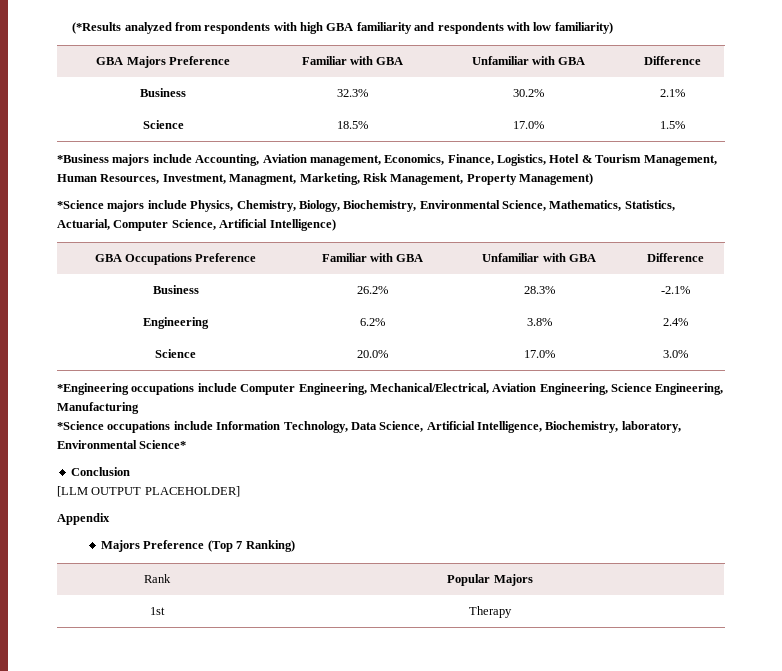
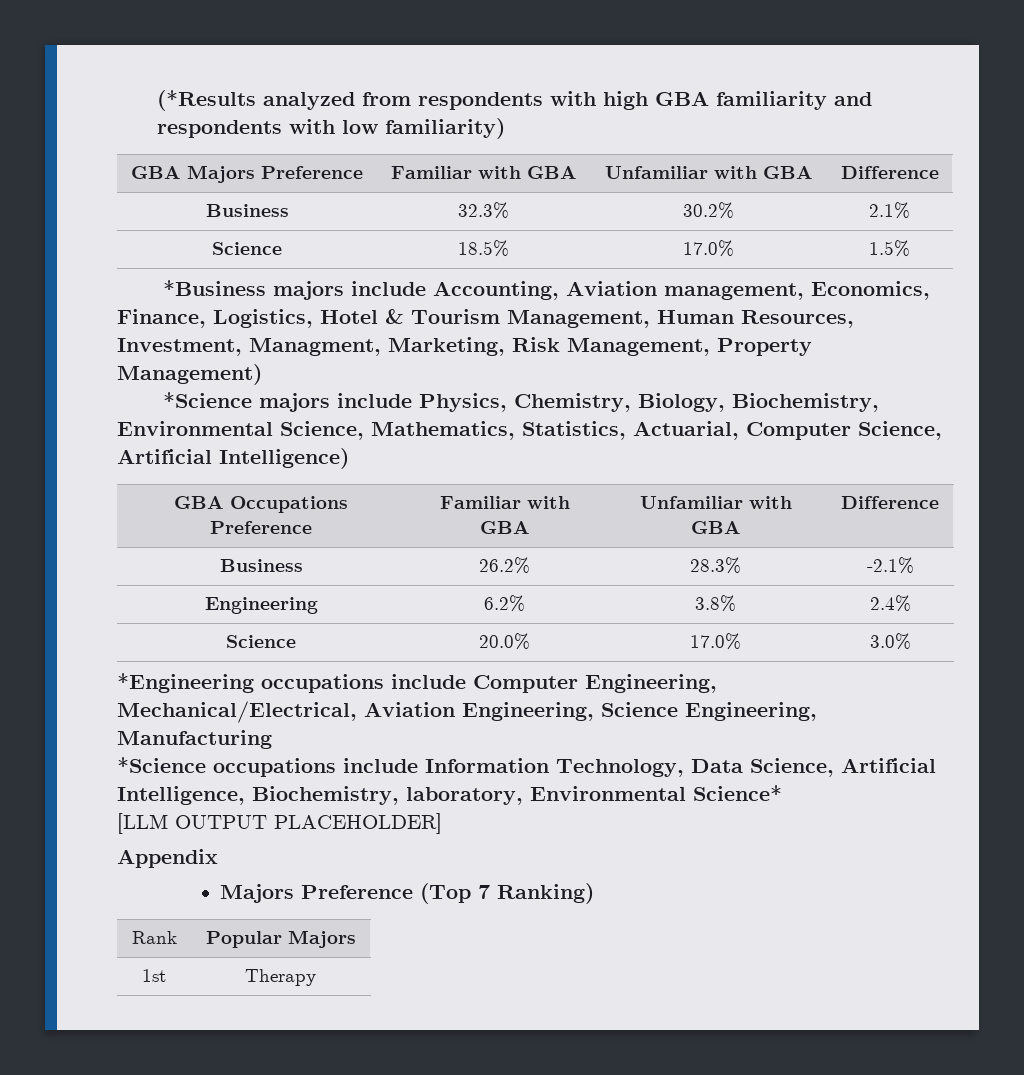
[70,467,130,476] // Conclusion -> (782, 793) none

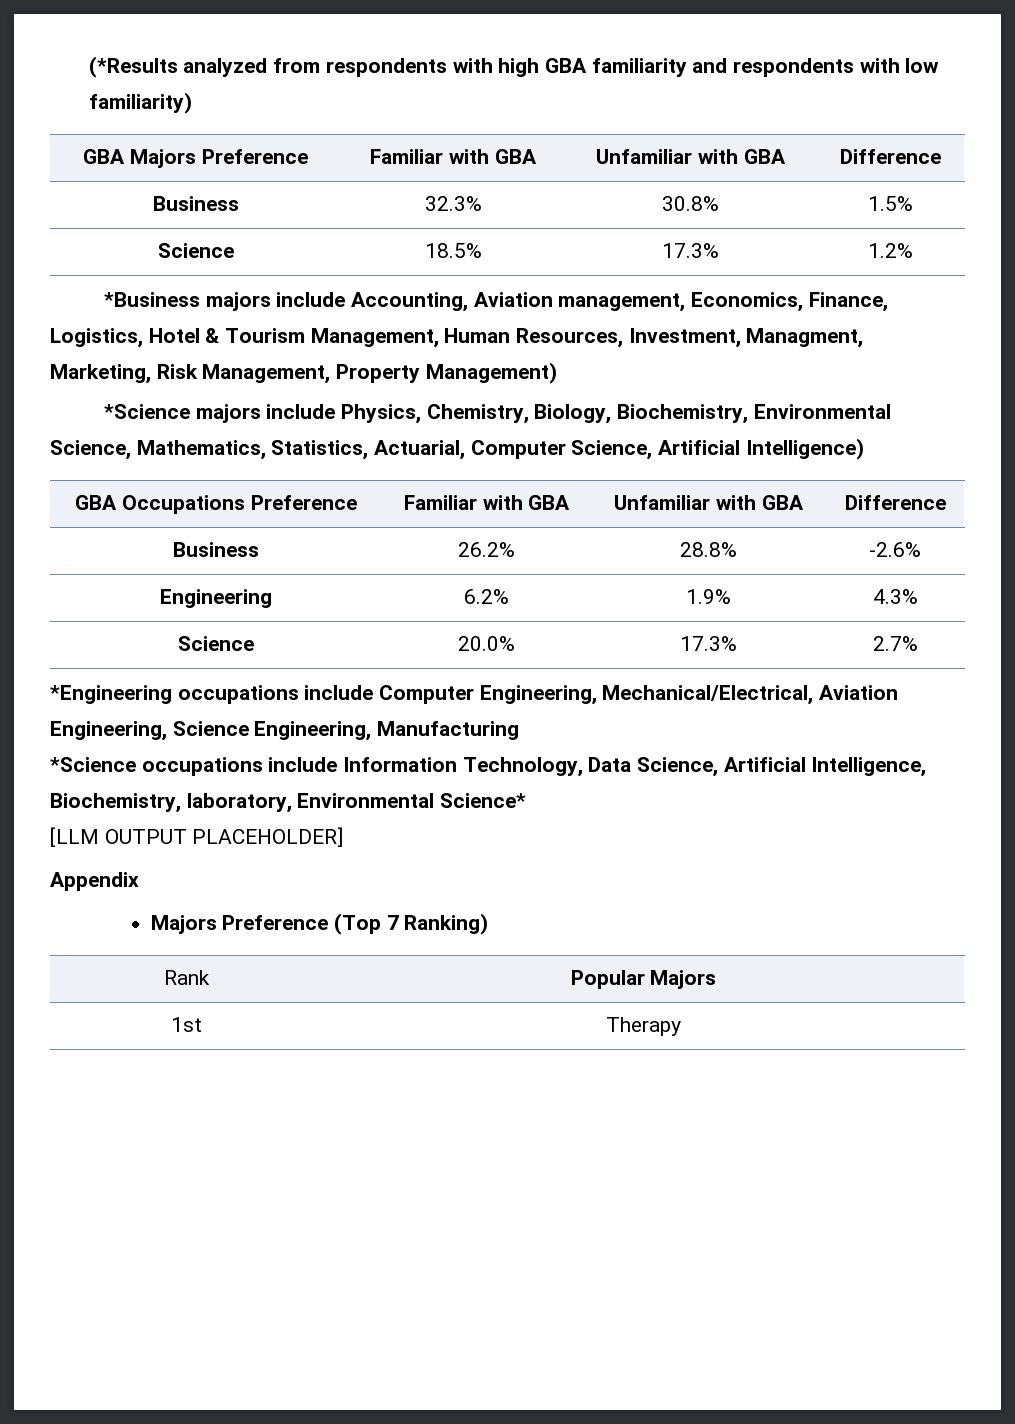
[683,202,734,219] [869,202,910,219] 30.2% | 2.1% -> [662,196,719,211] [867,196,913,211] 30.8% | 1.5%
[683,240,734,257] [869,240,910,257] 17.0% | 1.5% -> [662,243,719,258] [867,243,913,258] 17.3% | 1.2%
[690,557,741,574] [866,557,914,574] 28.3% | -2.1% -> [680,542,737,557] [869,542,921,557] 28.8% | -2.6%
[695,595,736,612] [869,595,911,612] 3.8% | 2.4% -> [686,589,731,604] [872,589,918,604] 1.9% | 4.3%
[690,633,741,650] [869,633,911,650] 17.0% | 3.0% -> [680,636,737,651] [872,636,918,651] 17.3% | 2.7%

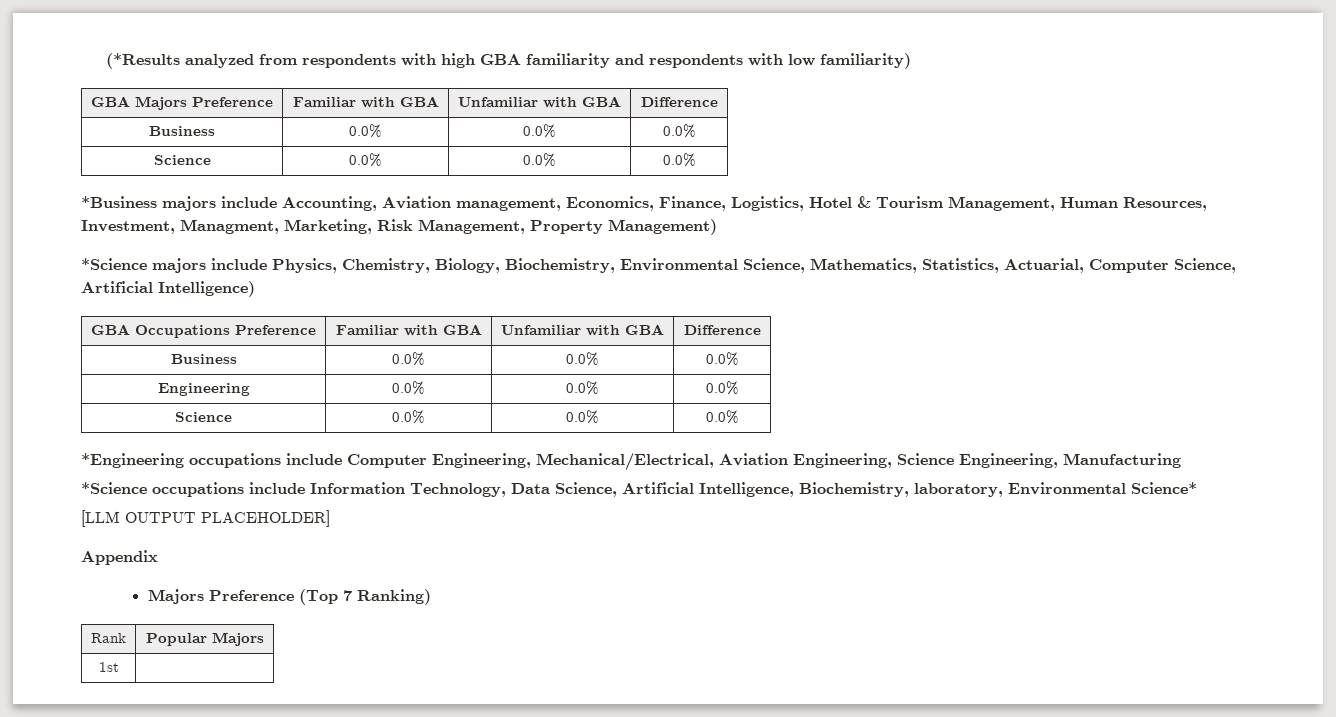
[424,196,482,211] [662,196,719,211] [867,196,913,211] [157,243,234,258] [424,243,482,258] [662,243,719,258] [867,243,913,258] 32.3% | 30.8% | 1.5% // Science | 18.5% | 17.3% | 1.2% -> [349,124,382,138] [523,124,556,138] [662,124,696,138] [153,155,211,165] [349,153,382,167] [523,153,556,167] [662,153,696,167] 0.0% | 0.0% | 0.0% // Science | 0.0% | 0.0% | 0.0%
[458,542,515,557] [680,542,737,557] [869,542,921,557] [160,589,272,608] [464,589,509,604] [686,589,731,604] [872,589,918,604] [178,636,254,651] [458,636,515,651] [680,636,737,651] [872,636,918,651] 26.2% | 28.8% | -2.6% // Engineering | 6.2% | 1.9% | 4.3% // Science | 20.0% | 17.3% | 2.7% -> [392,352,425,366] [566,352,599,366] [705,352,739,366] [157,383,250,396] [392,381,425,395] [566,381,599,395] [705,381,739,395] [175,412,232,422] [392,410,425,424] [566,410,599,424] [705,410,739,424] 0.0% | 0.0% | 0.0% // Engineering | 0.0% | 0.0% | 0.0% // Science | 0.0% | 0.0% | 0.0%
[605,1017,681,1036] Therapy -> (119, 667) none

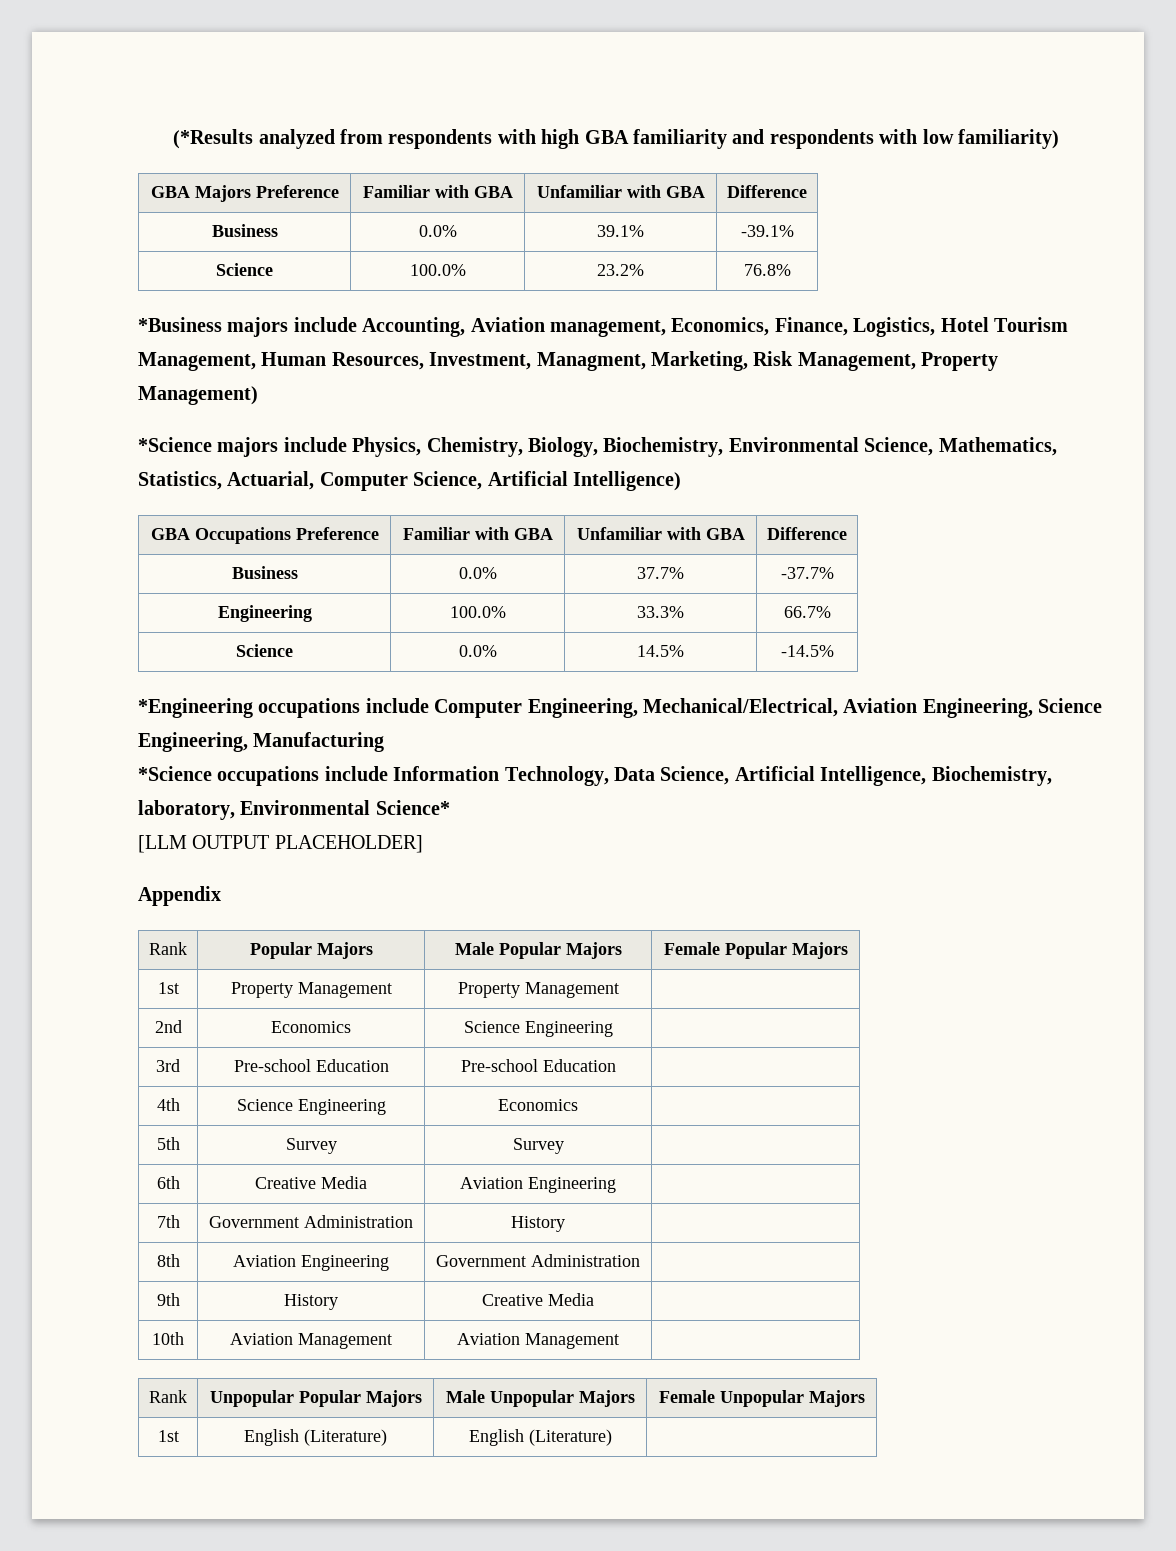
[523,124,556,138] [662,124,696,138] [153,155,211,165] [349,153,382,167] [523,153,556,167] [662,153,696,167] 0.0% | 0.0% // Science | 0.0% | 0.0% | 0.0% -> [597,225,644,237] [740,225,794,237] [216,263,273,276] [409,264,466,276] [597,264,644,276] [743,264,791,276] 39.1% | -39.1% // Science | 100.0% | 23.2% | 76.8%
[857,196,871,208] & -> (989, 324) none
[566,352,599,366] [705,352,739,366] [157,383,250,396] [392,381,425,395] [566,381,599,395] [705,381,739,395] [175,412,232,422] [392,410,425,424] [566,410,599,424] [705,410,739,424] 0.0% | 0.0% // Engineering | 0.0% | 0.0% | 0.0% // Science | 0.0% | 0.0% | 0.0% -> [637,567,684,579] [780,567,834,579] [217,605,312,622] [449,606,506,618] [637,606,684,618] [783,606,831,618] [236,644,293,657] [458,645,497,657] [637,645,684,657] [780,645,834,657] 37.7% | -37.7% // Engineering | 100.0% | 33.3% | 66.7% // Science | 0.0% | 14.5% | -14.5%
[147,589,431,605] [91,633,126,643] [145,632,264,646] [98,662,119,672] // Majors Preference (Top 7 Ranking) // Rank | Popular Majors // 1st -> [149,942,187,955] [249,942,373,959] [454,942,622,959] [663,942,848,959] [157,982,179,994] [230,982,392,998] [457,982,619,998] [154,1020,182,1033] [271,1021,351,1033] [463,1021,613,1037] [156,1059,180,1072] [233,1059,389,1072] [460,1059,616,1072] [156,1098,180,1111] [236,1099,386,1115] [498,1099,578,1111] [156,1137,180,1150] [285,1138,337,1154] [512,1138,564,1154] [156,1176,180,1189] [255,1176,367,1189] [460,1177,616,1193] [156,1215,180,1228] [209,1215,413,1228] [511,1216,565,1232] [156,1254,180,1267] [233,1255,389,1271] [436,1254,640,1267] [156,1293,180,1306] [284,1294,338,1310] [482,1293,594,1306] [152,1332,184,1345] [230,1333,392,1349] [457,1333,619,1349] [149,1390,187,1403] [209,1390,422,1407] [445,1390,635,1407] [658,1390,865,1407] [157,1430,179,1442] [244,1429,387,1446] [468,1429,612,1446] // Rank | Popular Majors | Male Popular Majors | Female Popular Majors // 1st | Property Management | Property Management | // 2nd | Economics | Science Engineering | // 3rd | Pre-school Education | Pre-school Education | // 4th | Science Engineering | Economics | // 5th | Survey | Survey | // 6th | Creative Media | Aviation Engineering | // 7th | Government Administration | History | // 8th | Aviation Engineering | Government Administration | // 9th | History | Creative Media | // 10th | Aviation Management | Aviation Management | // Rank | Unpopular Popular Majors | Male Unpopular Majors | Female Unpopular Majors // 1st | English (Literature) | English (Literature)

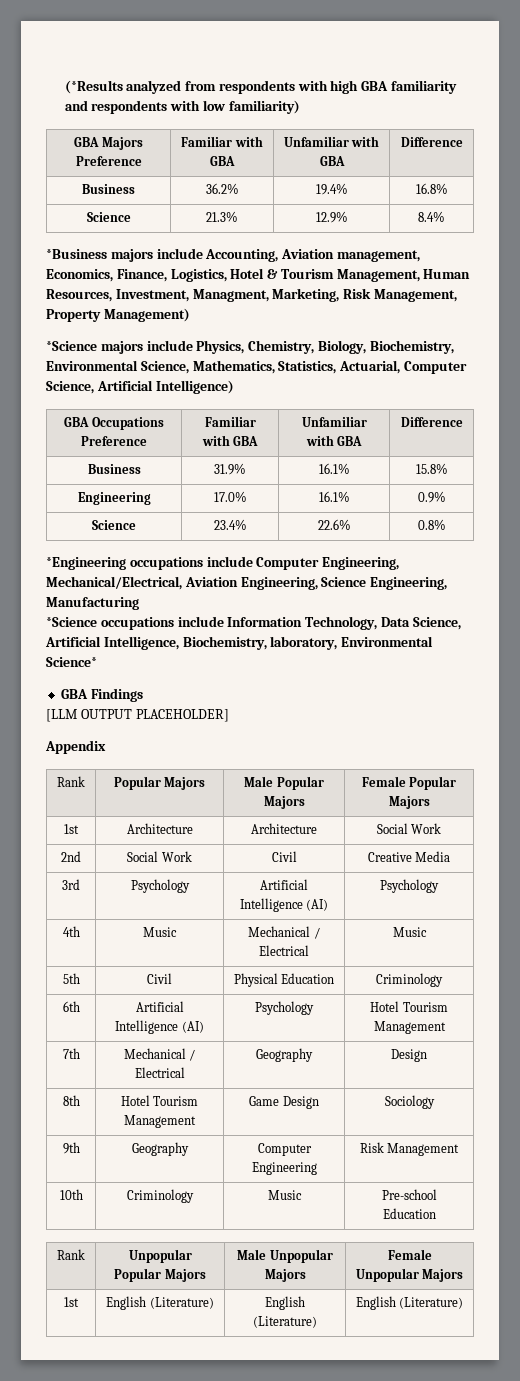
[418,225,457,237] [597,225,644,237] [740,225,794,237] [216,263,273,276] [409,264,466,276] [597,264,644,276] [743,264,791,276] 0.0% | 39.1% | -39.1% // Science | 100.0% | 23.2% | 76.8% -> [205,183,239,194] [315,183,348,195] [415,183,448,194] [86,212,131,222] [206,211,238,222] [315,211,348,223] [418,211,445,222] 36.2% | 19.4% | 16.8% // Science | 21.3% | 12.9% | 8.4%
(989, 324) none -> [267,269,279,279] &
[458,567,497,579] [637,567,684,579] [780,567,834,579] [217,605,312,622] [449,606,506,618] [637,606,684,618] [783,606,831,618] [236,644,293,657] [458,645,497,657] [637,645,684,657] [780,645,834,657] 0.0% | 37.7% | -37.7% // Engineering | 100.0% | 33.3% | 66.7% // Science | 0.0% | 14.5% | -14.5% -> [214,463,246,475] [318,463,350,474] [415,463,448,474] [77,492,151,505] [213,491,247,502] [318,491,350,502] [417,491,446,503] [92,520,136,530] [213,519,247,530] [317,519,351,530] [417,519,446,530] 31.9% | 16.1% | 15.8% // Engineering | 17.0% | 16.1% | 0.9% // Science | 23.4% | 22.6% | 0.8%
(450, 807) none -> [61,688,144,702] // GBA Findings
[230,982,392,998] [457,982,619,998] [154,1020,182,1033] [271,1021,351,1033] [463,1021,613,1037] [156,1059,180,1072] [233,1059,389,1072] [460,1059,616,1072] [156,1098,180,1111] [236,1099,386,1115] [498,1099,578,1111] [156,1137,180,1150] [285,1138,337,1154] [512,1138,564,1154] [156,1176,180,1189] [255,1176,367,1189] [460,1177,616,1193] [156,1215,180,1228] [209,1215,413,1228] [511,1216,565,1232] [156,1254,180,1267] [233,1255,389,1271] [436,1254,640,1267] [156,1293,180,1306] [284,1294,338,1310] [482,1293,594,1306] [152,1332,184,1345] [230,1333,392,1349] [457,1333,619,1349] Property Management | Property Management | // 2nd | Economics | Science Engineering | // 3rd | Pre-school Education | Pre-school Education | // 4th | Science Engineering | Economics | // 5th | Survey | Survey | // 6th | Creative Media | Aviation Engineering | // 7th | Government Administration | History | // 8th | Aviation Engineering | Government Administration | // 9th | History | Creative Media | // 10th | Aviation Management | Aviation Management | -> [126,823,193,834] [251,823,317,834] [376,823,442,834] [61,851,81,862] [127,851,192,862] [271,851,297,862] [367,851,451,862] [62,879,80,890] [130,879,190,893] [260,879,308,890] [239,898,329,912] [380,879,439,893] [62,926,80,937] [143,927,177,937] [248,926,320,939] [259,945,309,956] [392,927,427,937] [62,973,80,984] [147,973,172,984] [233,973,335,987] [376,973,443,987] [62,1001,80,1012] [135,1001,184,1012] [115,1020,204,1034] [255,1001,314,1015] [370,1001,448,1012] [373,1021,446,1034] [62,1048,80,1059] [123,1048,196,1061] [134,1067,185,1078] [256,1048,313,1062] [391,1049,427,1062] [62,1095,80,1106] [120,1095,199,1106] [124,1115,196,1128] [249,1096,319,1109] [384,1095,435,1109] [62,1142,80,1154] [131,1142,189,1156] [257,1143,312,1156] [251,1162,317,1175] [359,1142,460,1156] [59,1189,83,1200] [126,1189,194,1203] [267,1190,302,1200] [381,1189,437,1200] [382,1208,436,1219] Architecture | Architecture | Social Work // 2nd | Social Work | Civil | Creative Media // 3rd | Psychology | Artificial Intelligence (AI) | Psychology // 4th | Music | Mechanical / Electrical | Music // 5th | Civil | Physical Education | Criminology // 6th | Artificial Intelligence (AI) | Psychology | Hotel Tourism Management // 7th | Mechanical / Electrical | Geography | Design // 8th | Hotel Tourism Management | Game Design | Sociology // 9th | Geography | Computer Engineering | Risk Management // 10th | Criminology | Music | Pre-school Education
(612, 1437) none -> [355,1296,464,1310] English (Literature)

